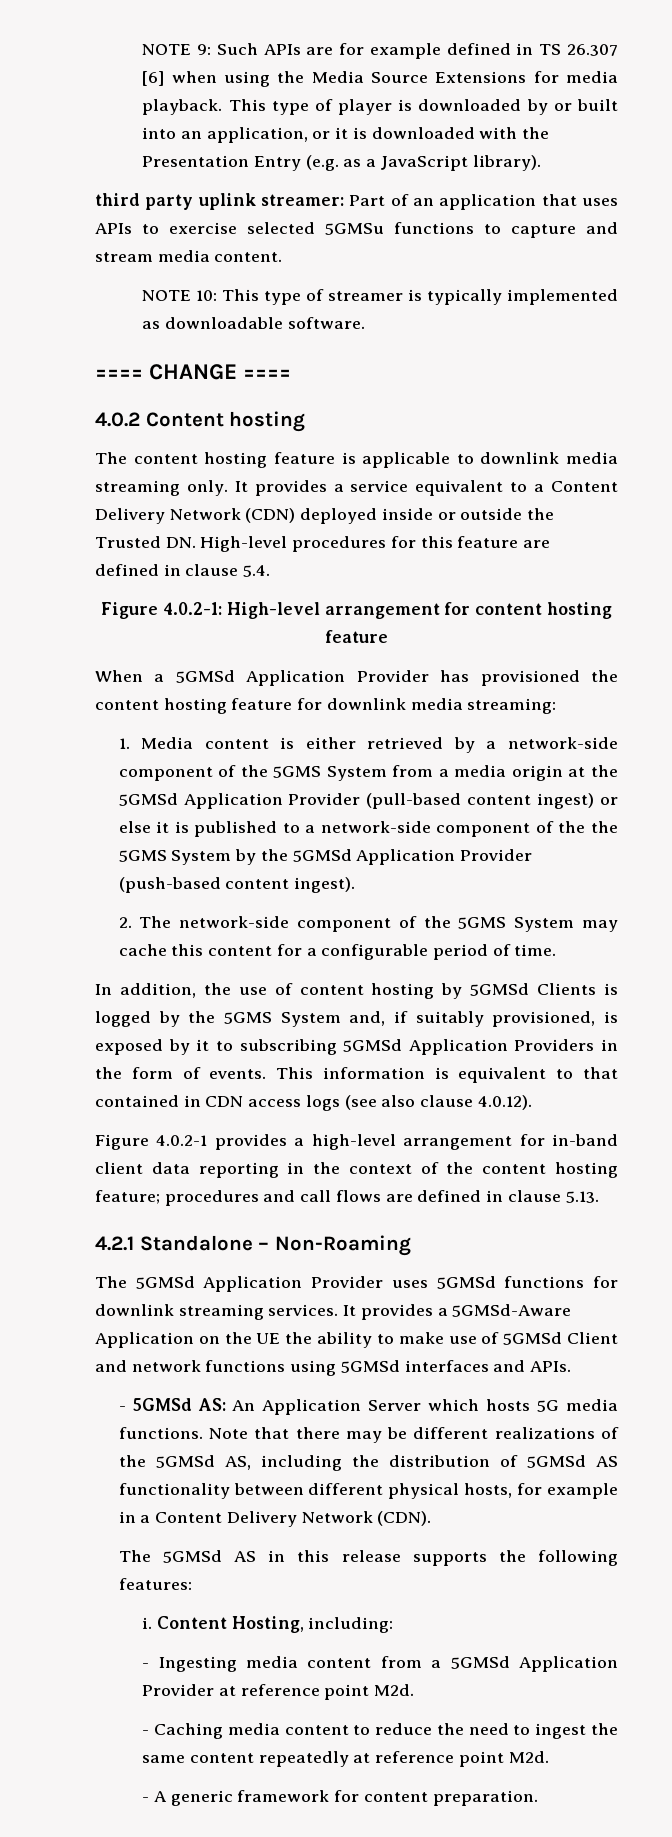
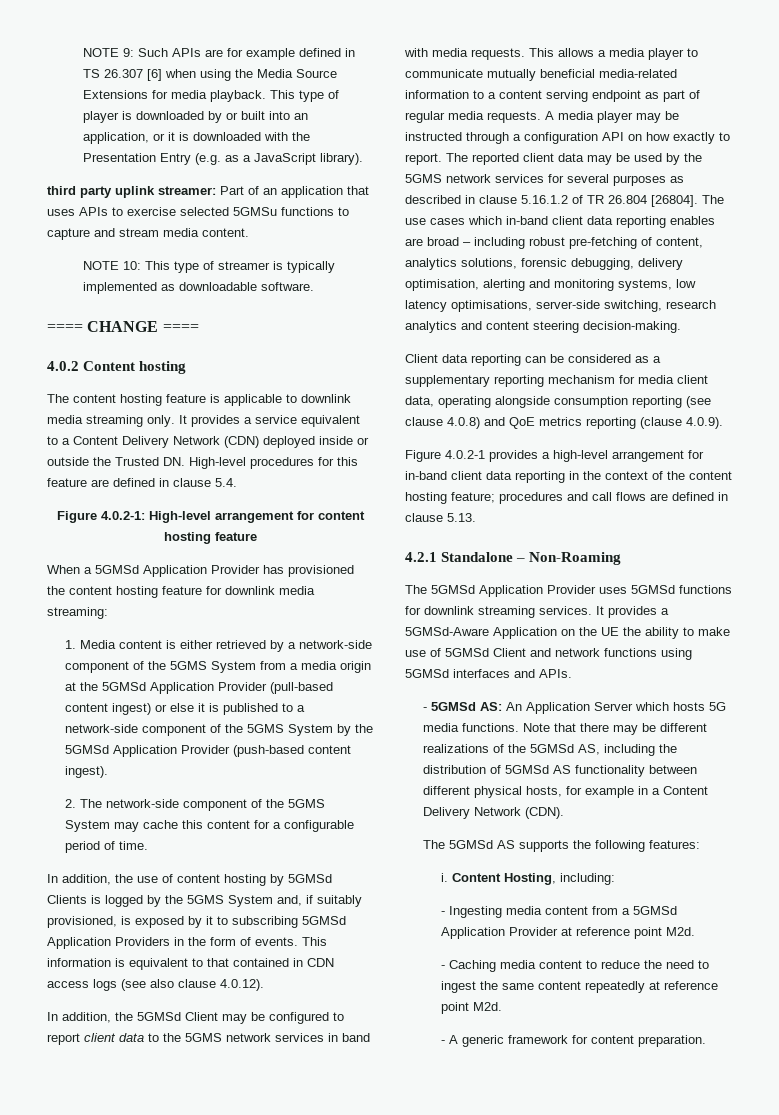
[591,821,618,833] the -> (244, 728) none
(532, 1102) none -> [47,1012,344,1024] [47,1033,370,1045] [404,48,698,60] [405,69,677,81] [405,90,700,102] [405,111,679,123] [405,132,730,144] [405,153,702,165] [405,174,684,186] [405,195,724,207] [405,216,715,228] [405,237,703,249] [405,258,683,270] [405,279,696,291] [405,300,716,312] [405,321,681,333] [405,354,661,366] [405,375,708,387] [405,396,711,408] [405,417,723,429] // In addition, the 5GMSd Client may be configured to report client data to the 5GMS network services in band with media requests. This allows a media player to communicate mutually beneficial media-related information to a content serving endpoint as part of regular media requests. A media player may be instructed through a configuration API on how exactly to report. The reported client data may be used by the 5GMS network services for several purposes as described in clause 5.16.1.2 of TR 26.804 [26804]. The use cases which in-band client data reporting enables are broad – including robust pre-fetching of content, analytics solutions, forensic debugging, delivery optimisation, alerting and monitoring systems, low latency optimisations, server-side switching, research analytics and content steering decision-making. // Client data reporting can be considered as a supplementary reporting mechanism for media client data, operating alongside consumption reporting (see clause 4.0.8) and QoE metrics reporting (clause 4.0.9).
[268,1550,401,1562] in this release -> (516, 844) none

